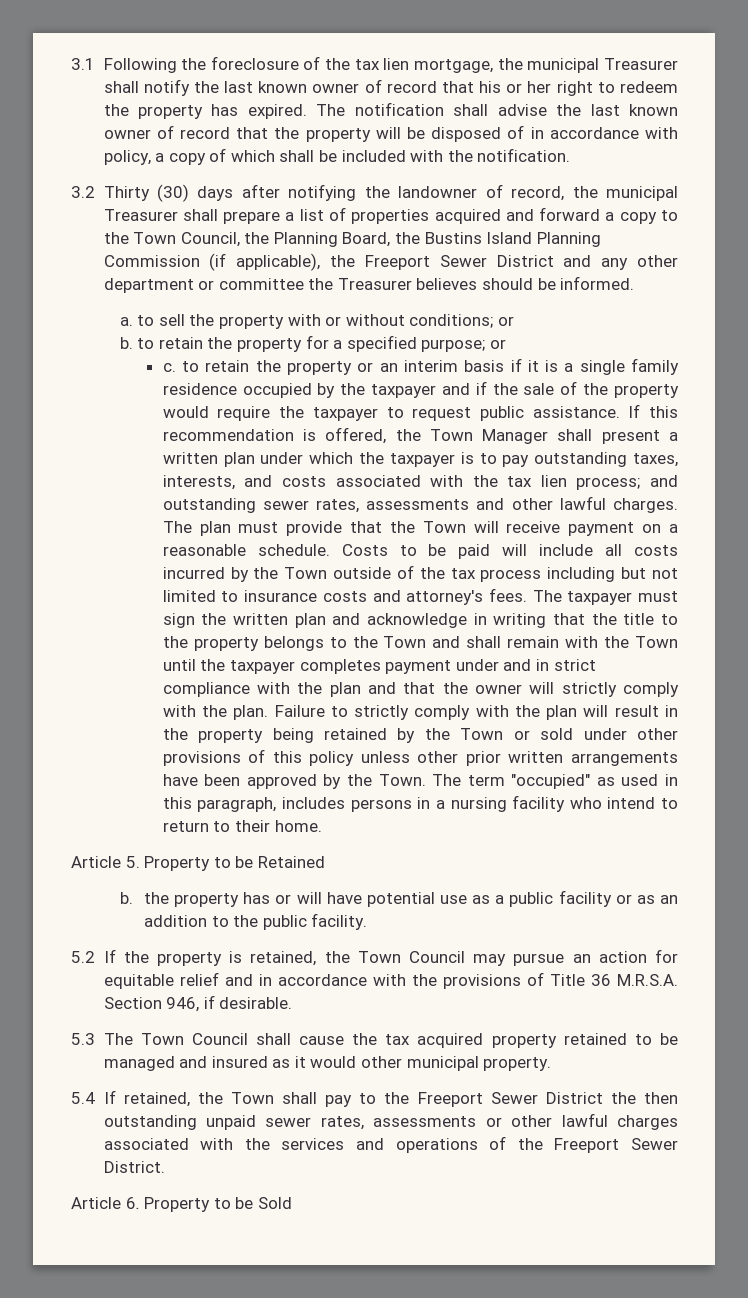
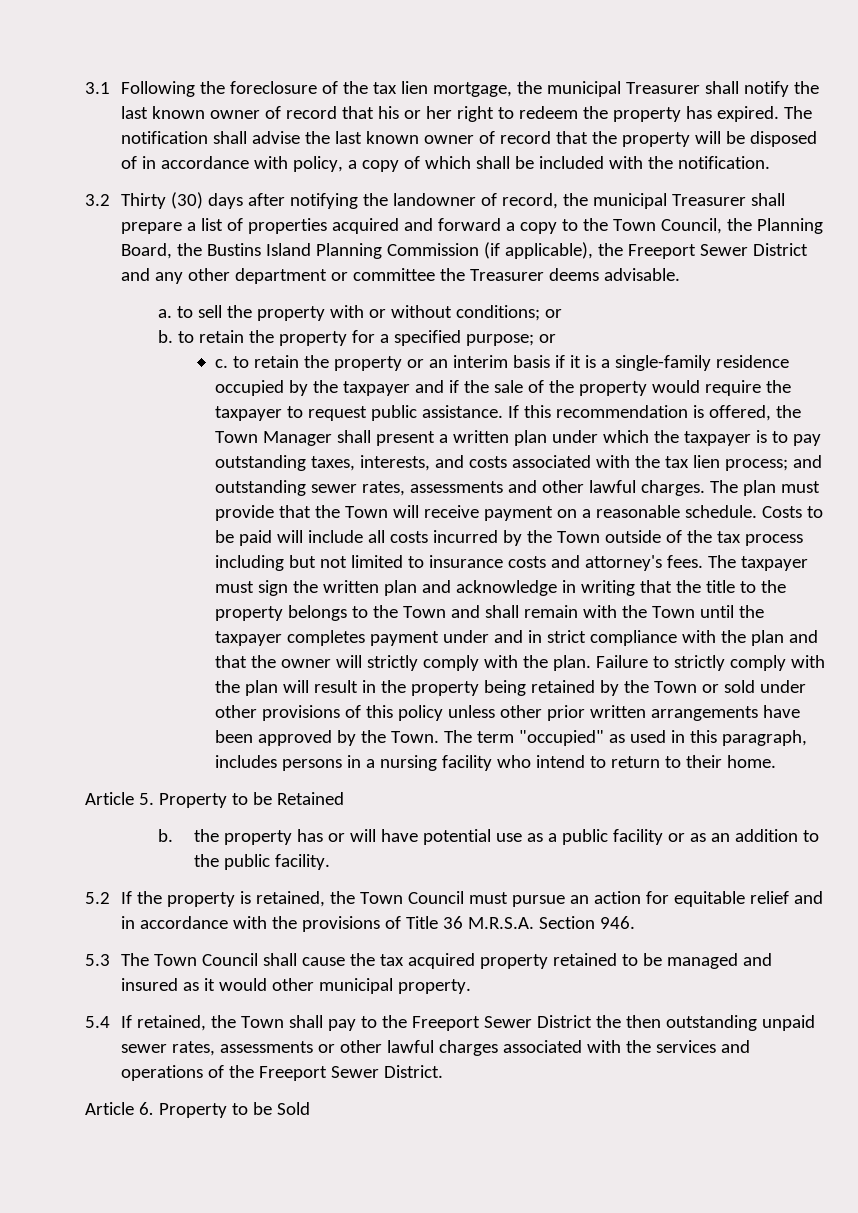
[416,276,635,290] believes should be informed. -> [549,268,681,281] deems advisable.
[579,358,679,375] single family -> [614,355,711,371] single-family
[473,954,507,966] may -> [469,892,509,904] must
[166,995,293,1012] 946, if desirable. -> [600,916,636,929] 946.

